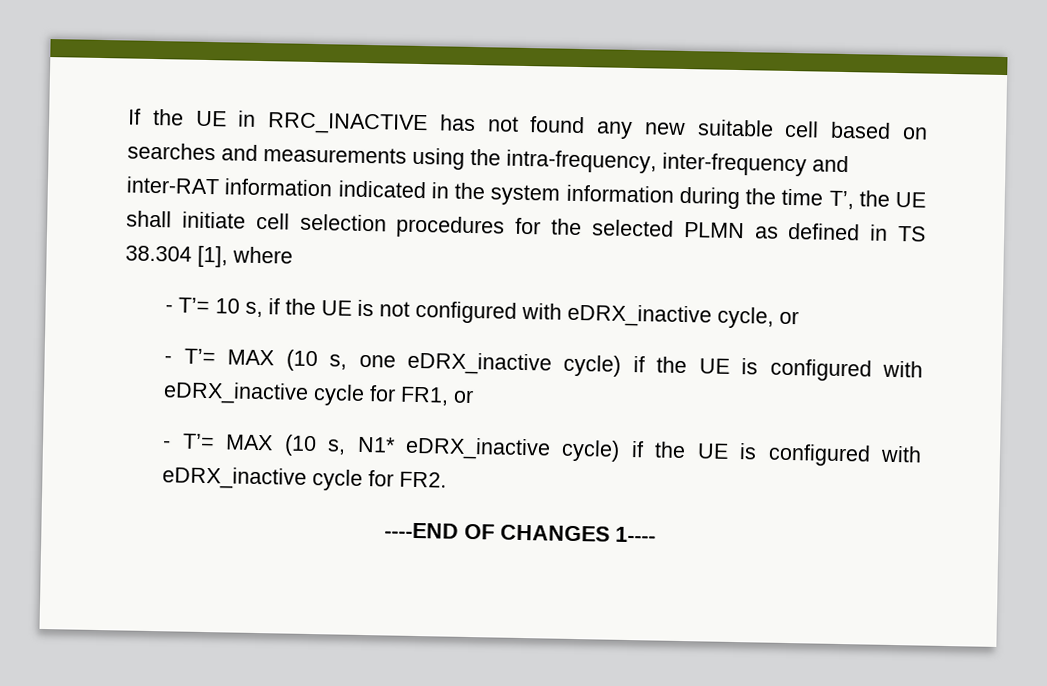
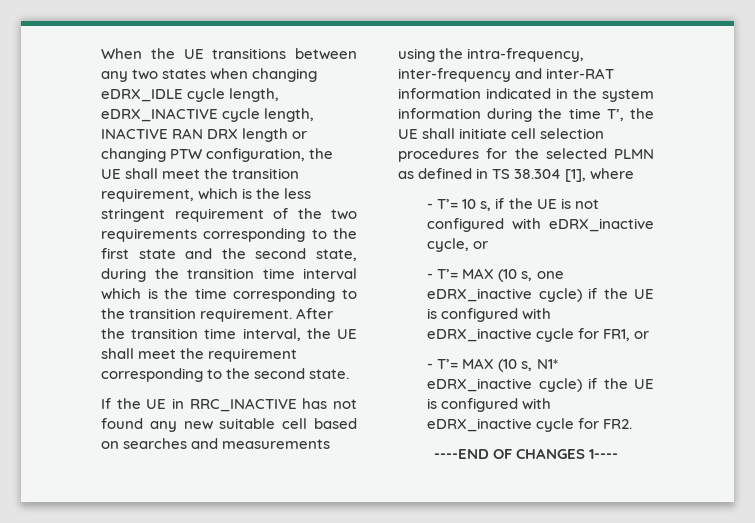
(128, 116) none -> [101,48,357,60] [101,68,318,82] [101,88,280,102] [101,108,315,122] [101,128,308,142] [101,148,334,162] [101,168,300,179] [101,188,312,202] [101,208,357,222] [101,228,357,242] [101,248,357,261] [101,268,357,282] [101,288,357,302] [101,308,334,322] [101,328,357,341] [101,348,298,362] [101,368,350,382] When the UE transitions between any two states when changing eDRX_IDLE cycle length, eDRX_INACTIVE cycle length, INACTIVE RAN DRX length or changing PTW configuration, the UE shall meet the transition requirement, which is the less stringent requirement of the two requirements corresponding to the first state and the second state, during the transition time interval which is the time corresponding to the transition requirement. After the transition time interval, the UE shall meet the requirement corresponding to the second state. //

